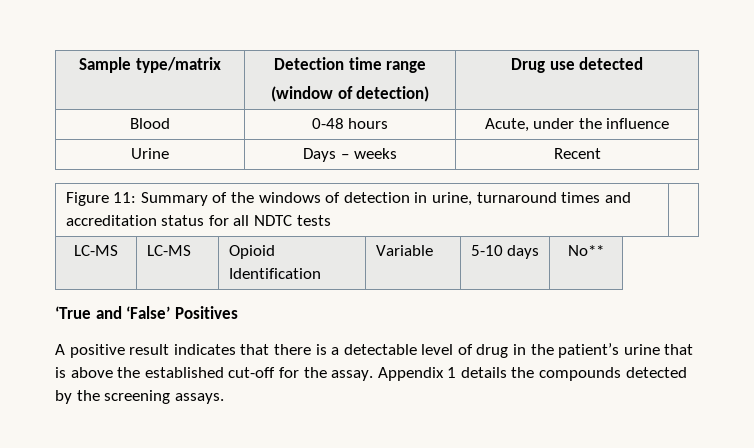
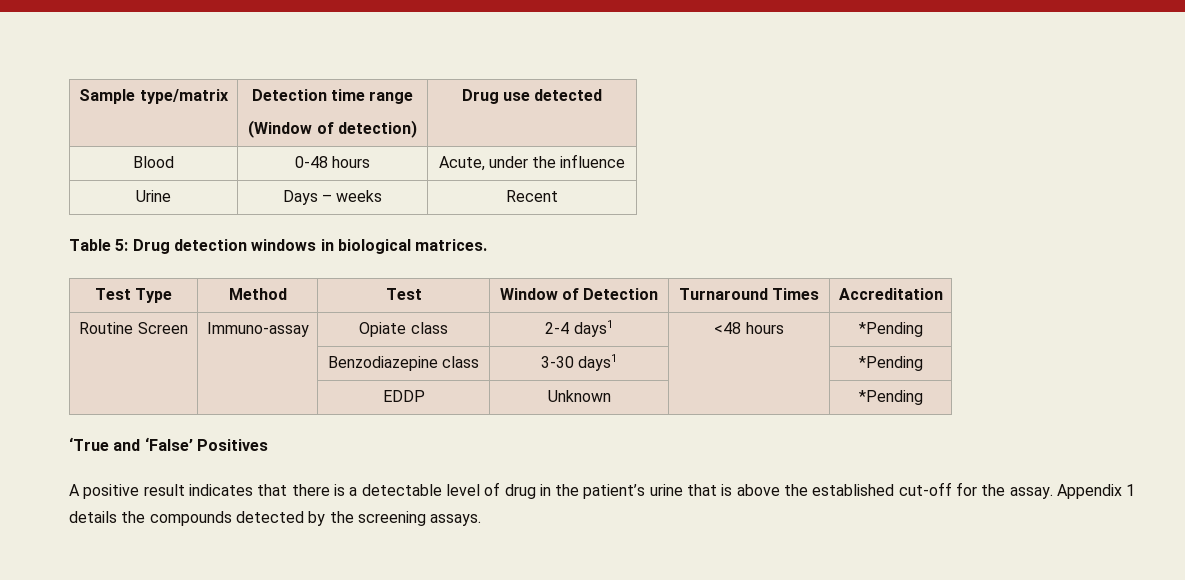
[270,86,333,102] (window -> [248,120,313,138] (Window
[65,192,631,206] [65,215,331,226] [74,245,118,256] [146,245,191,256] [228,245,275,259] [228,268,321,279] [375,245,433,256] [470,245,540,259] [568,245,604,256] // Figure 11: Summary of the windows of detection in urine, turnaround times and accreditation status for all NDTC tests | // LC-MS | LC-MS | Opioid Identification | Variable | 5-10 days | No** -> [69,239,488,254] [94,288,173,303] [228,288,287,300] [385,288,422,300] [499,288,659,300] [678,288,820,300] [838,288,943,300] [79,322,188,334] [206,322,309,337] [359,322,448,337] [545,320,613,337] [714,322,784,334] [858,322,923,337] [327,356,480,371] [540,354,618,371] [858,356,923,371] [382,390,425,402] [547,390,611,402] [858,390,923,405] // Table 5: Drug detection windows in biological matrices. // Test Type | Method | Test | Window of Detection | Turnaround Times | Accreditation // Routine Screen | Immuno-assay | Opiate class | 2-4 days1 | <48 hours | *Pending // | | Benzodiazepine class | 3-30 days1 | | *Pending // | | EDDP | Unknown | | *Pending

